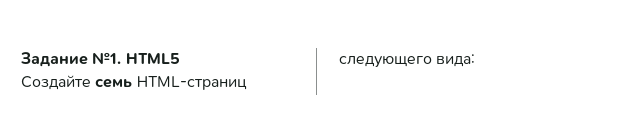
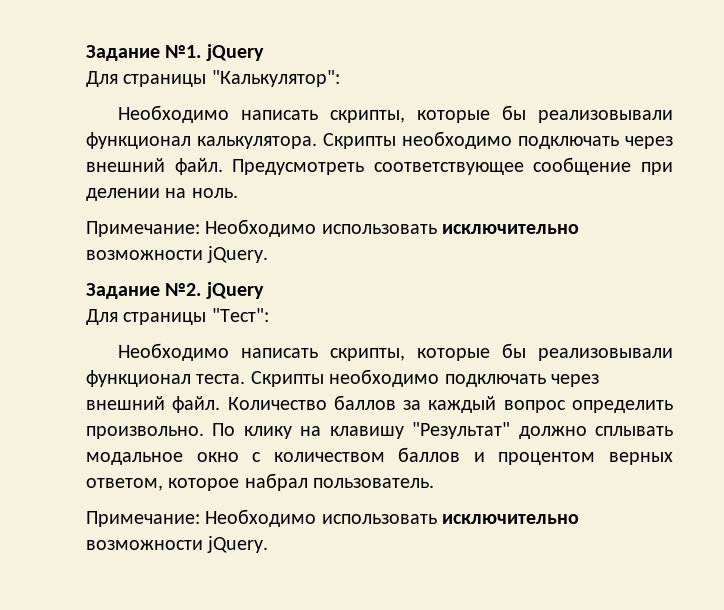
[125,53,180,64] [21,75,247,90] [339,54,476,68] HTML5 // Создайте семь HTML-страниц следующего вида: -> [205,44,264,61] [86,70,340,87] [118,105,673,123] [86,131,673,149] [86,157,674,175] [86,188,238,201] [86,219,580,237] [86,246,269,263] [86,282,264,299] [86,308,269,325] [118,343,673,361] [86,369,599,387] [86,395,673,413] [86,422,673,439] [86,447,673,465] [86,473,435,491] [86,509,580,527] [86,536,269,553] jQuery // Для страницы "Калькулятор": // Необходимо написать скрипты, которые бы реализовывали функционал калькулятора. Скрипты необходимо подключать через внешний файл. Предусмотреть соответствующее сообщение при делении на ноль. // Примечание: Необходимо использовать исключительно возможности jQuery. // Задание №2. jQuery // Для страницы "Тест": // Необходимо написать скрипты, которые бы реализовывали функционал теста. Скрипты необходимо подключать через внешний файл. Количество баллов за каждый вопрос определить произвольно. По клику на клавишу "Результат" должно сплывать модальное окно с количеством баллов и процентом верных ответом, которое набрал пользователь. // Примечание: Необходимо использовать исключительно возможности jQuery.

